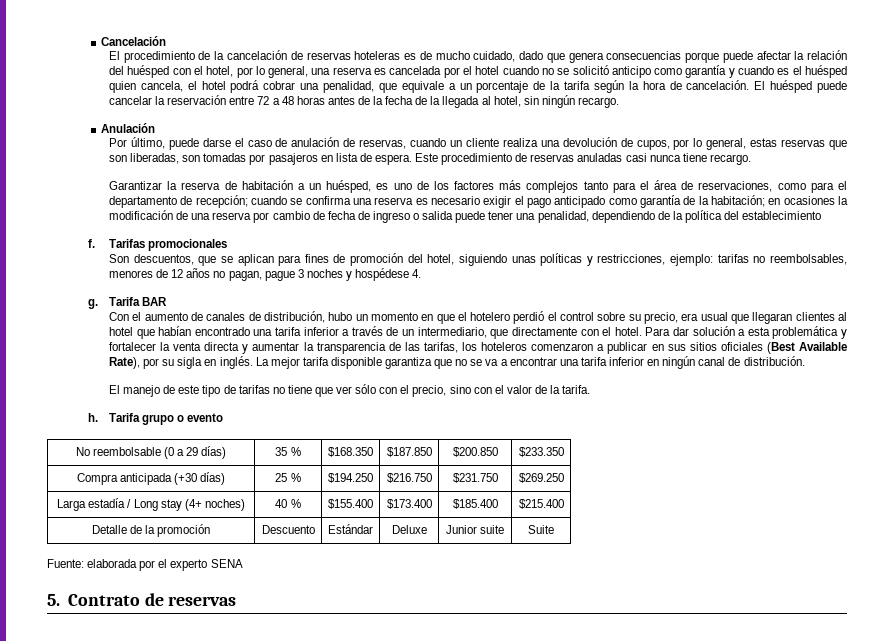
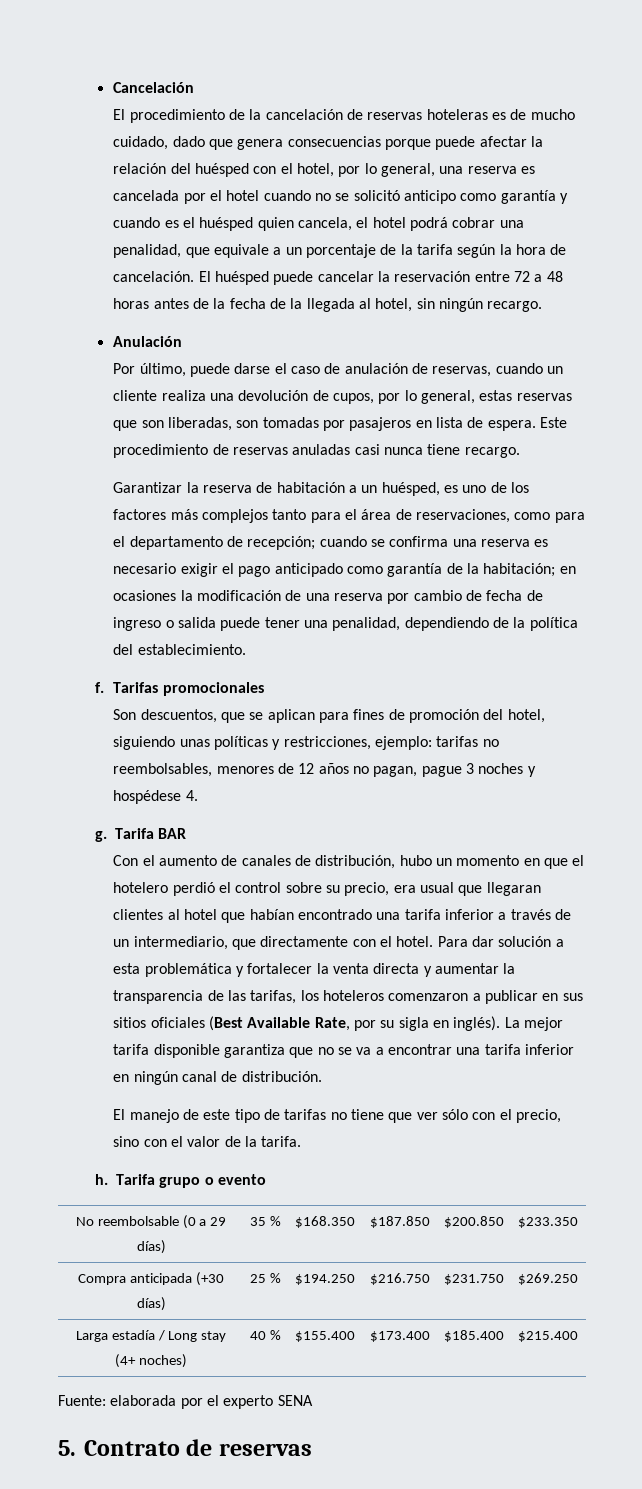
[742,211,822,220] establecimiento -> [137,644,246,655] establecimiento.
[108,357,140,369] Rate), -> [314,1017,350,1031] Rate,
[219,356,253,369] inglés. -> [453,1016,501,1031] inglés).
[91,524,211,537] [261,525,315,534] [328,524,373,534] [391,525,427,534] [445,525,505,534] [528,525,554,534] // Detalle de la promoción | Descuento | Estándar | Deluxe | Junior suite | Suite -> (578, 1336) none

